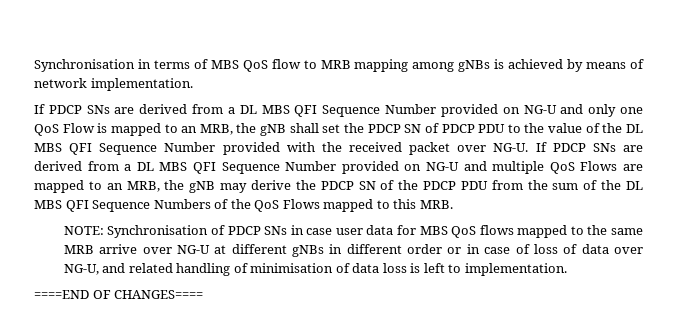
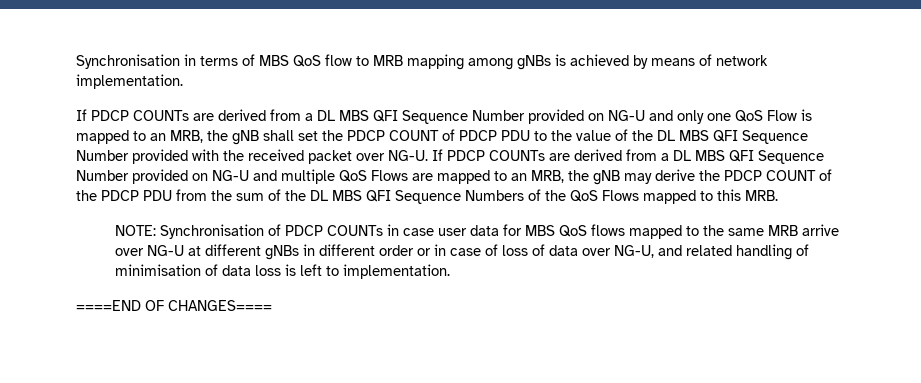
[86,105,110,114] SNs -> [133,110,189,121] COUNTs
[404,124,422,133] SN -> [389,130,439,141] COUNT
[592,143,616,152] SNs -> [489,150,545,161] COUNTs
[358,181,376,190] SN -> [766,170,816,181] COUNT
[264,226,288,235] SNs -> [326,225,383,236] COUNTs

